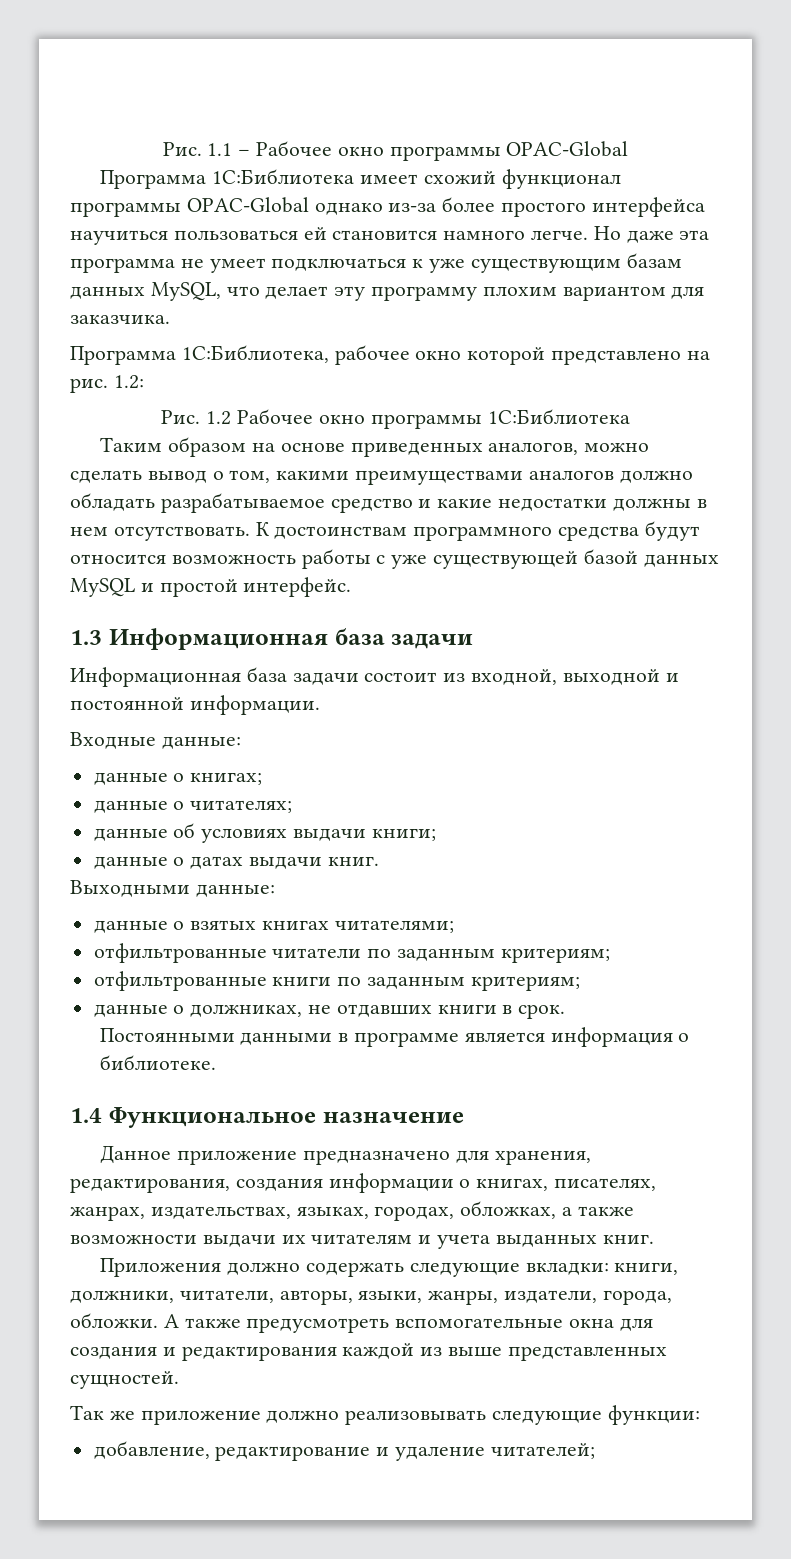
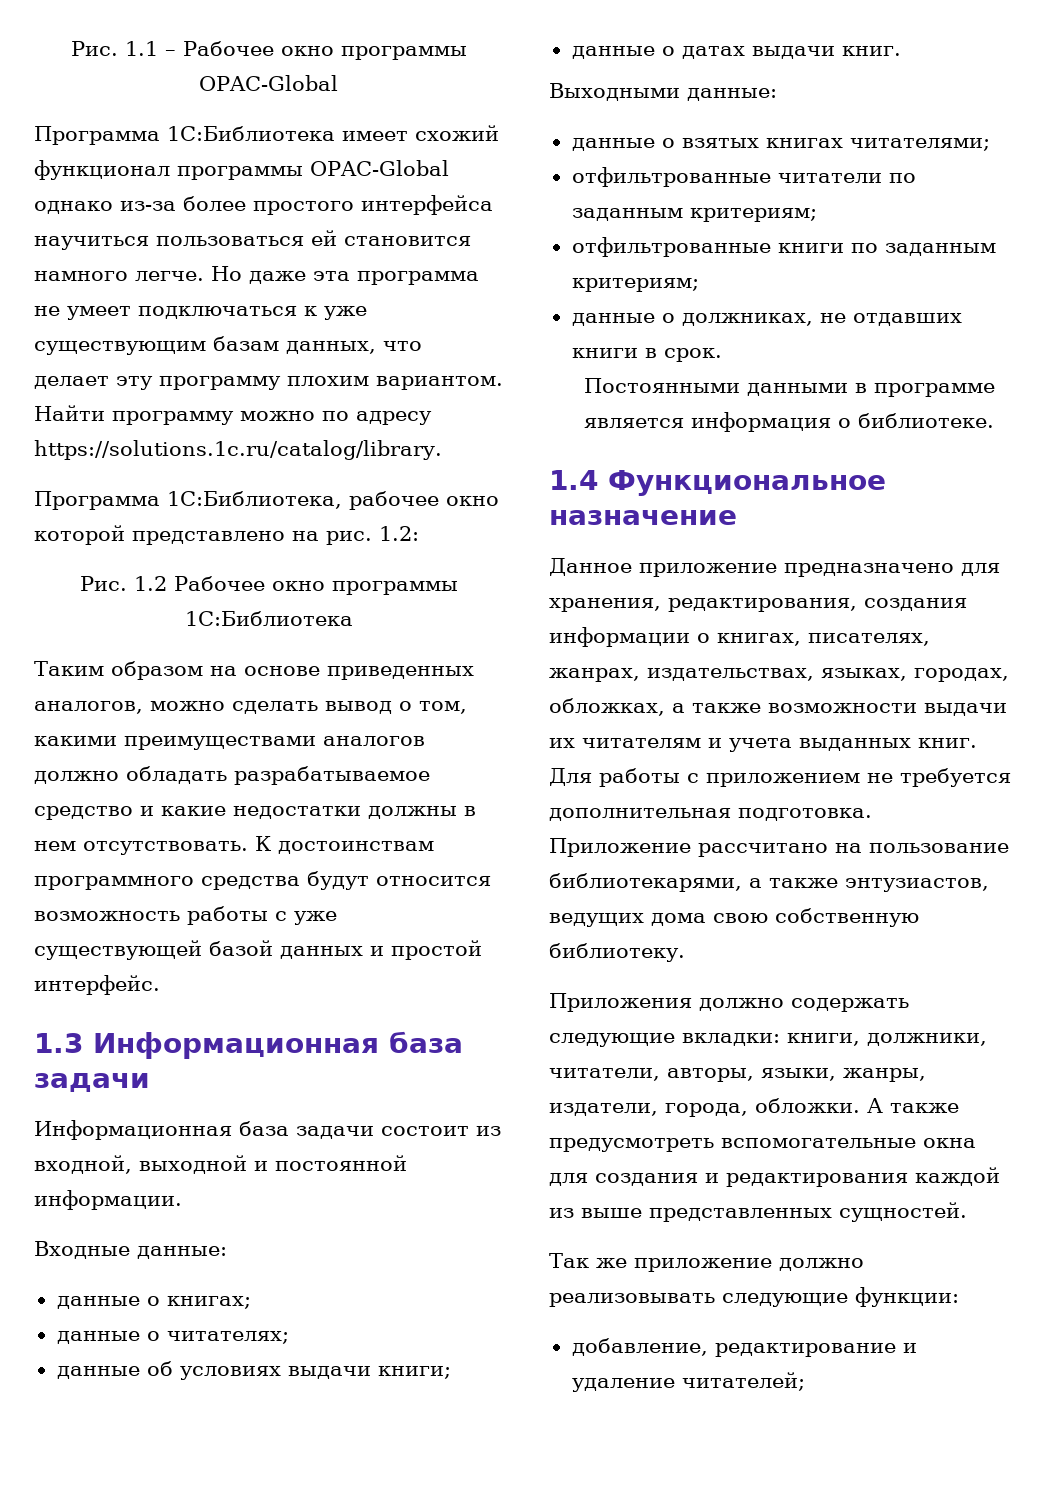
[70,282,221,301] данных MySQL, -> [286,341,376,354] данных,
[562,286,705,301] [70,315,170,324] вариантом для заказчика. -> [376,376,503,390] [34,405,432,425] [34,440,442,460] вариантом. Найти программу можно по адресу https://solutions.1c.ru/catalog/library.
[70,578,135,597] MySQL -> (363, 952) none
(654, 1239) none -> [549,768,1011,787] [549,808,872,821] [549,838,1009,857] [549,873,989,892] [549,908,919,927] [549,943,685,962] Для работы с приложением не требуется дополнительная подготовка. Приложение рассчитано на пользование библиотекарями, а также энтузиастов, ведущих дома свою собственную библиотеку.

